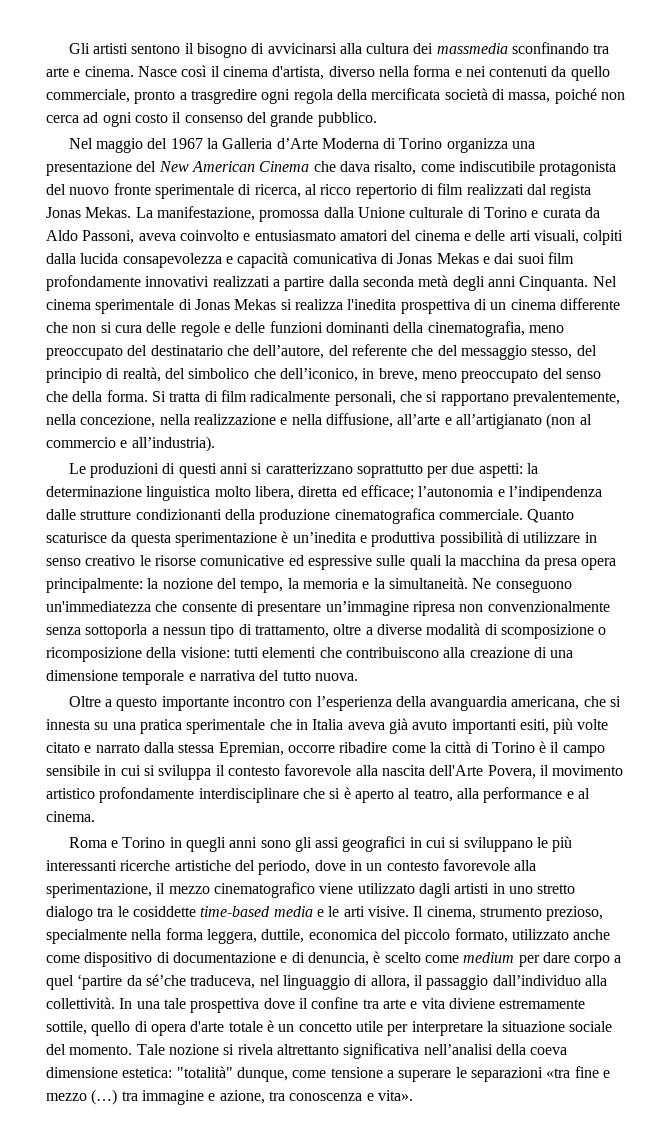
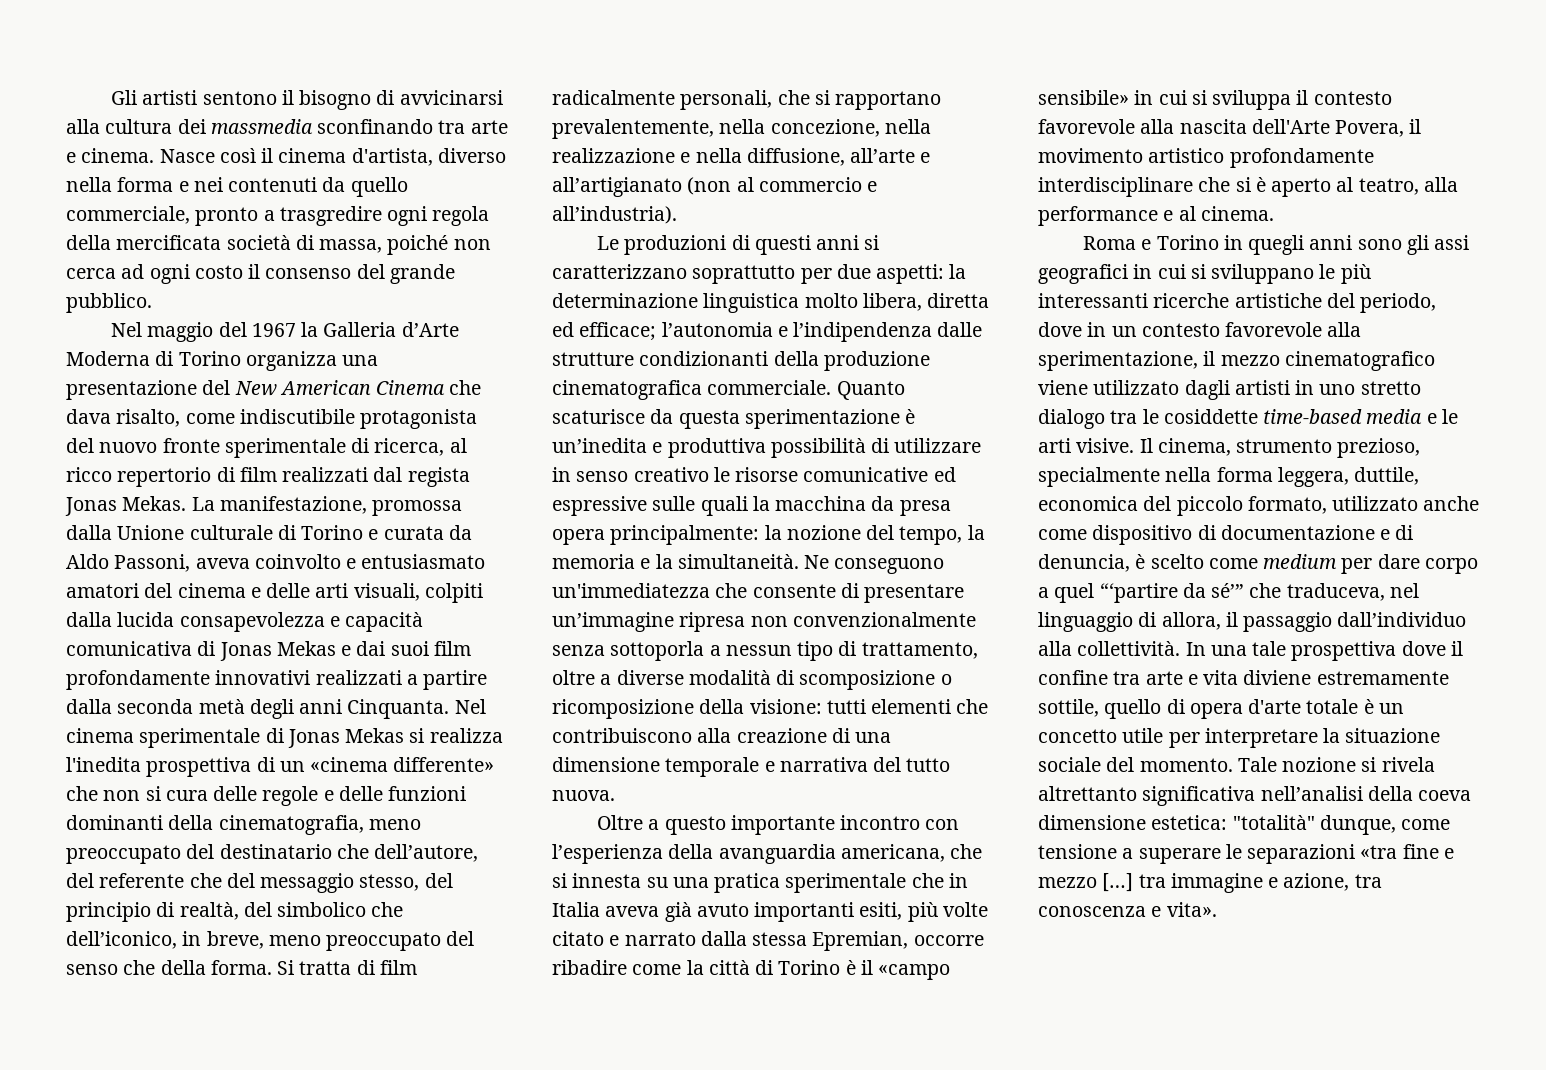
[510,298,620,310] cinema differente -> [310,757,495,772] «cinema differente»
[562,745,605,757] [46,765,100,776] campo sensibile -> [878,964,951,980] [1038,90,1129,105] «campo sensibile»
[77,974,186,990] ‘partire da sé’che -> [1099,583,1282,603] “‘partire da sé’” che
[91,1089,118,1105] (…) -> [1102,873,1134,892] […]

